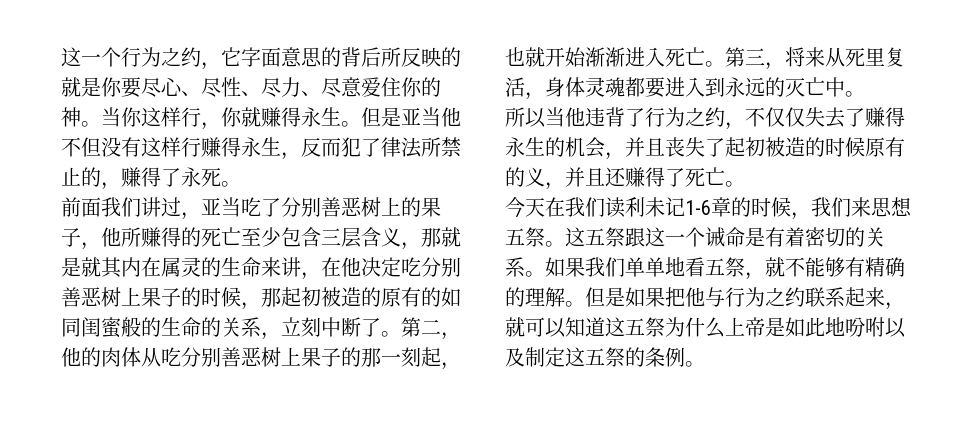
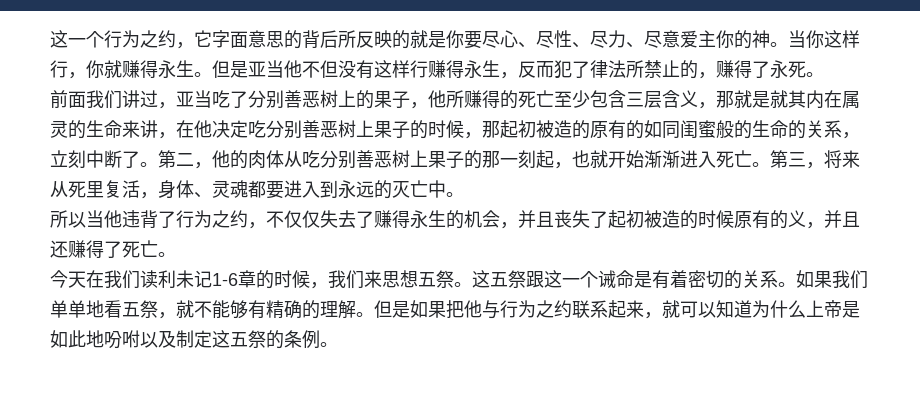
[381,77,401,97] 住 -> [698,30,716,47] 主
(585, 87) none -> [194,192,212,198] 、
[605,317,665,337] 这五祭 -> (752, 309) none

